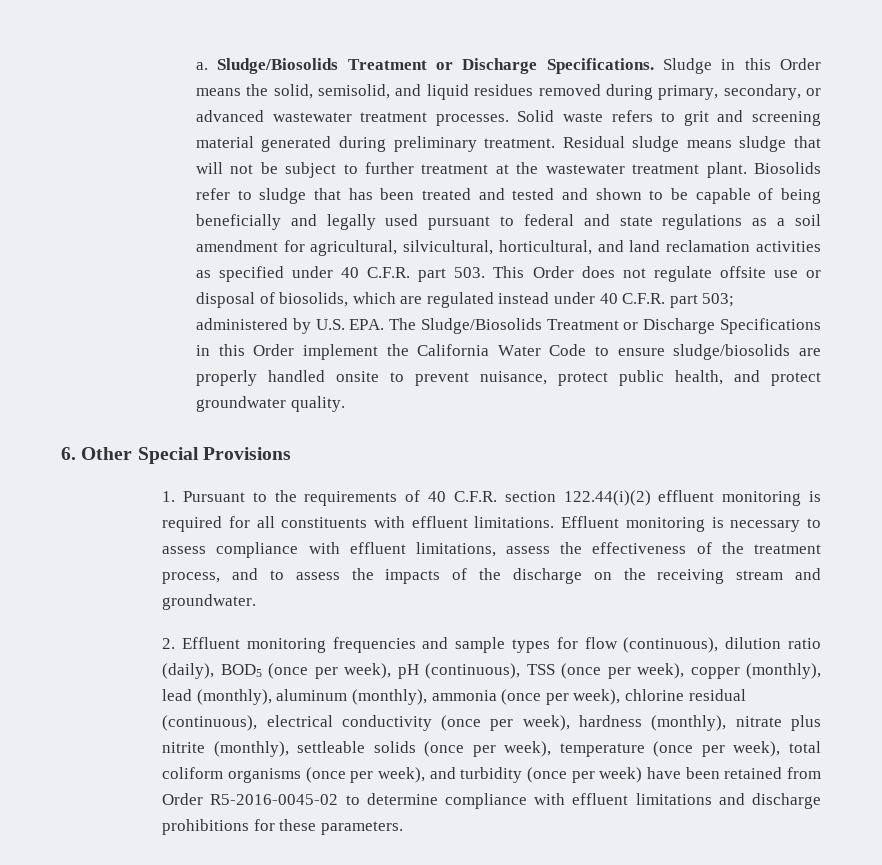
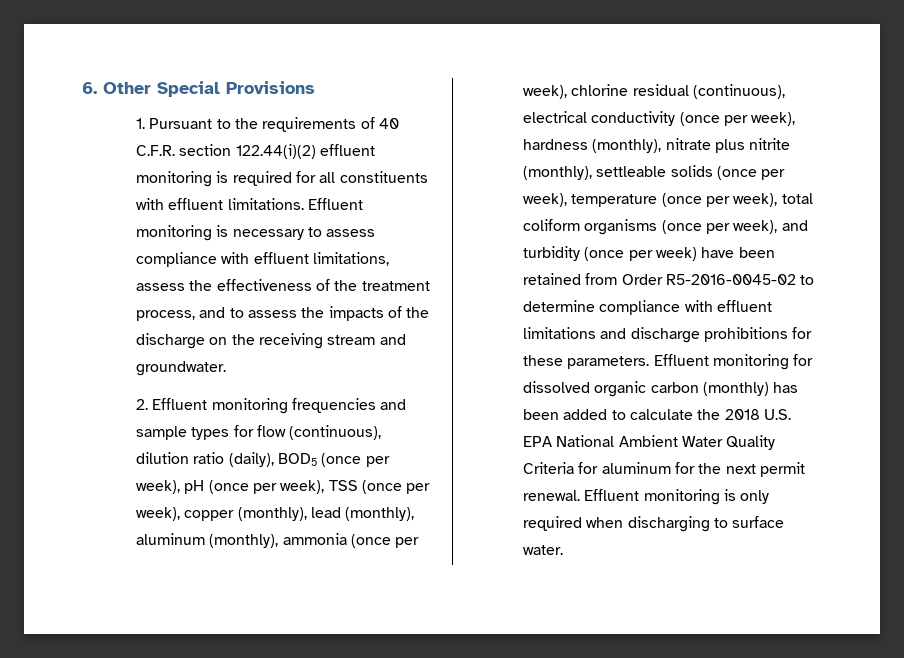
[195,58,821,74] [195,84,821,100] [195,110,822,126] [195,136,821,152] [195,162,822,178] [195,188,822,204] [195,214,822,230] [195,240,822,256] [195,266,821,282] [195,292,735,308] [195,318,821,334] [195,344,821,360] [195,370,822,386] [195,396,345,412] a. Sludge/Biosolids Treatment or Discharge Specifications. Sludge in this Order means the solid, semisolid, and liquid residues removed during primary, secondary, or advanced wastewater treatment processes. Solid waste refers to grit and screening material generated during preliminary treatment. Residual sludge means sludge that will not be subject to further treatment at the wastewater treatment plant. Biosolids refer to sludge that has been treated and tested and shown to be capable of being beneficially and legally used pursuant to federal and state regulations as a soil amendment for agricultural, silvicultural, horticultural, and land reclamation activities as specified under 40 C.F.R. part 503. This Order does not regulate offsite use or disposal of biosolids, which are regulated instead under 40 C.F.R. part 503; administered by U.S. EPA. The Sludge/Biosolids Treatment or Discharge Specifications in this Order implement the California Water Code to ensure sludge/biosolids are properly handled onsite to prevent nuisance, protect public health, and protect groundwater quality. // -> (82, 88) none
[425,663,521,679] (continuous), -> [208,480,325,494] (once per week),
(403, 828) none -> [653,354,814,370] [523,381,799,397] [523,409,792,420] [523,435,776,450] [523,462,806,477] [523,489,770,505] [523,516,785,532] [523,545,564,555] Effluent monitoring for dissolved organic carbon (monthly) has been added to calculate the 2018 U.S. EPA National Ambient Water Quality Criteria for aluminum for the next permit renewal. Effluent monitoring is only required when discharging to surface water.

